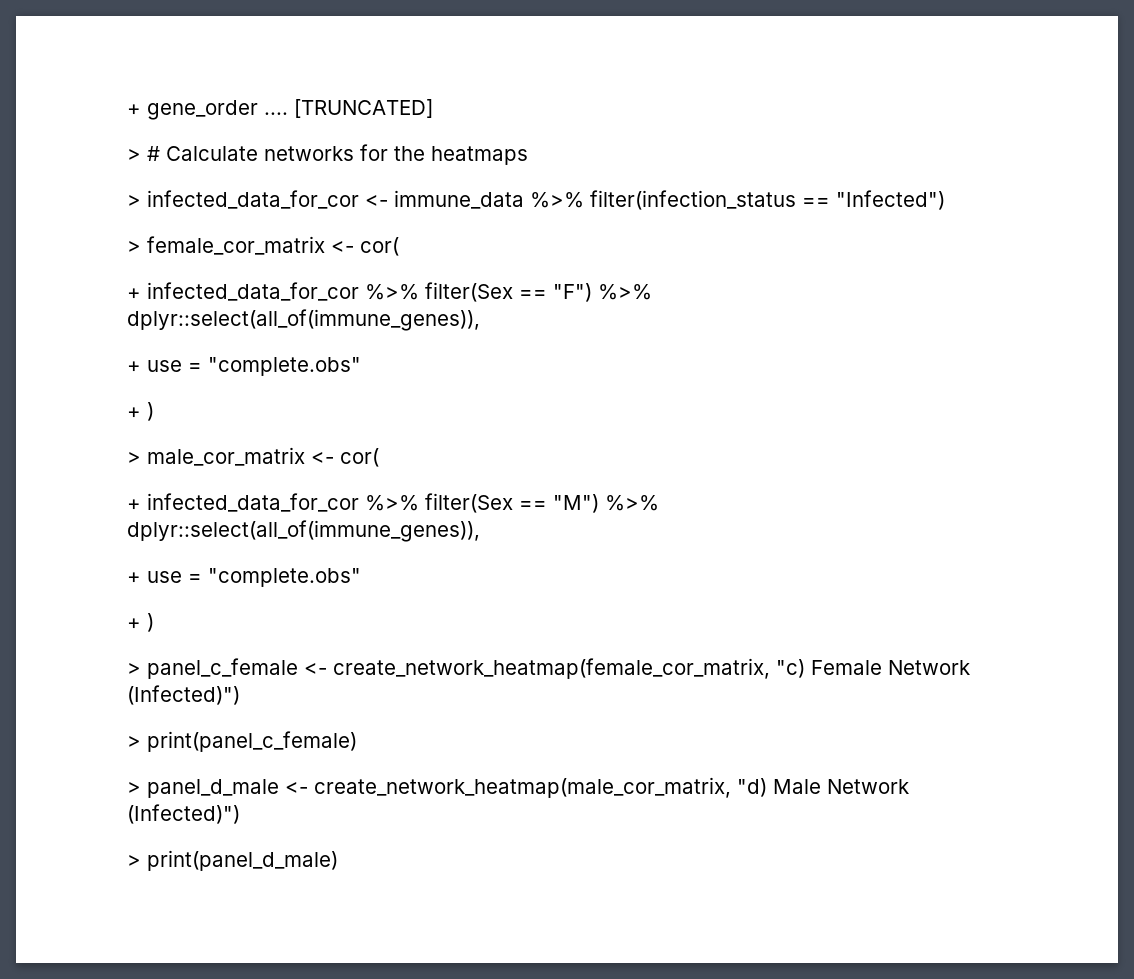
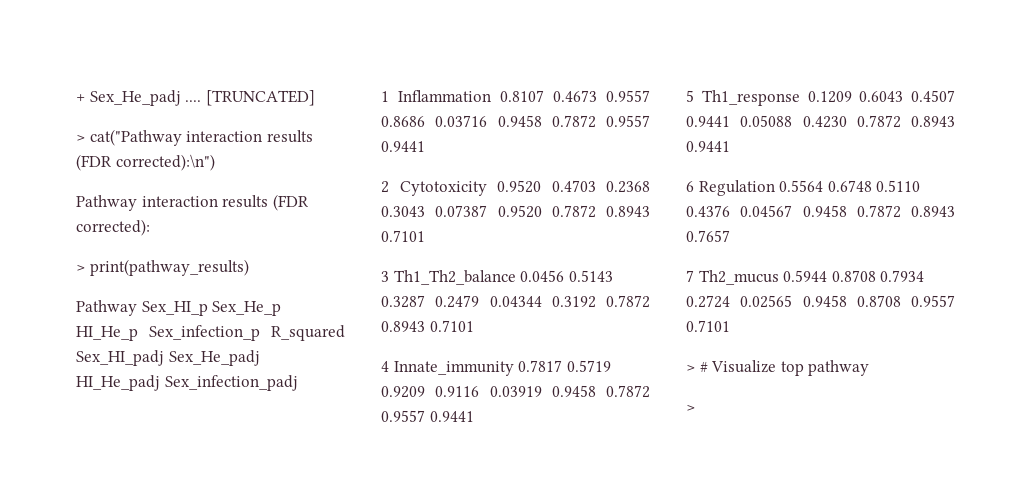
[127,100,258,120] + gene_order -> [76,90,181,106] + Sex_He_padj
[147,144,528,165] [127,190,945,210] [127,236,399,256] [127,282,652,302] [127,309,480,331] [127,357,361,376] [127,402,154,421] [127,447,379,467] [127,493,659,513] [127,520,480,542] [127,568,361,587] [127,613,154,632] [127,658,970,679] [127,685,240,705] [127,731,357,752] [127,777,909,798] [127,804,240,824] [127,850,338,871] # Calculate networks for the heatmaps // > infected_data_for_cor <- immune_data %>% filter(infection_status == "Infected") // > female_cor_matrix <- cor( // + infected_data_for_cor %>% filter(Sex == "F") %>% dplyr::select(all_of(immune_genes)), // + use = "complete.obs" // + ) // > male_cor_matrix <- cor( // + infected_data_for_cor %>% filter(Sex == "M") %>% dplyr::select(all_of(immune_genes)), // + use = "complete.obs" // + ) // > panel_c_female <- create_network_heatmap(female_cor_matrix, "c) Female Network (Infected)") // > print(panel_c_female) // > panel_d_male <- create_network_heatmap(male_cor_matrix, "d) Male Network (Infected)") // > print(panel_d_male) -> [89,129,313,146] [76,154,215,171] [76,194,309,211] [76,219,150,236] [76,259,249,276] [76,300,282,316] [76,325,345,341] [76,350,260,366] [76,375,298,391] [381,90,650,102] [381,115,650,128] [381,141,425,152] [381,180,650,196] [381,205,650,218] [381,230,425,242] [381,270,613,285] [381,295,650,308] [381,320,474,332] [381,360,611,376] [381,385,650,398] [381,410,474,422] [686,90,955,106] [686,115,955,128] [686,141,730,152] [686,180,921,196] [686,205,955,218] [686,230,730,242] [686,270,925,285] [686,295,955,308] [686,320,730,332] [686,360,870,376] [686,405,695,412] cat("Pathway interaction results (FDR corrected):\n") // Pathway interaction results (FDR corrected): // > print(pathway_results) // Pathway Sex_HI_p Sex_He_p HI_He_p Sex_infection_p R_squared Sex_HI_padj Sex_He_padj HI_He_padj Sex_infection_padj // 1 Inflammation 0.8107 0.4673 0.9557 0.8686 0.03716 0.9458 0.7872 0.9557 0.9441 // 2 Cytotoxicity 0.9520 0.4703 0.2368 0.3043 0.07387 0.9520 0.7872 0.8943 0.7101 // 3 Th1_Th2_balance 0.0456 0.5143 0.3287 0.2479 0.04344 0.3192 0.7872 0.8943 0.7101 // 4 Innate_immunity 0.7817 0.5719 0.9209 0.9116 0.03919 0.9458 0.7872 0.9557 0.9441 // 5 Th1_response 0.1209 0.6043 0.4507 0.9441 0.05088 0.4230 0.7872 0.8943 0.9441 // 6 Regulation 0.5564 0.6748 0.5110 0.4376 0.04567 0.9458 0.7872 0.8943 0.7657 // 7 Th2_mucus 0.5944 0.8708 0.7934 0.2724 0.02565 0.9458 0.8708 0.9557 0.7101 // > # Visualize top pathway // >

